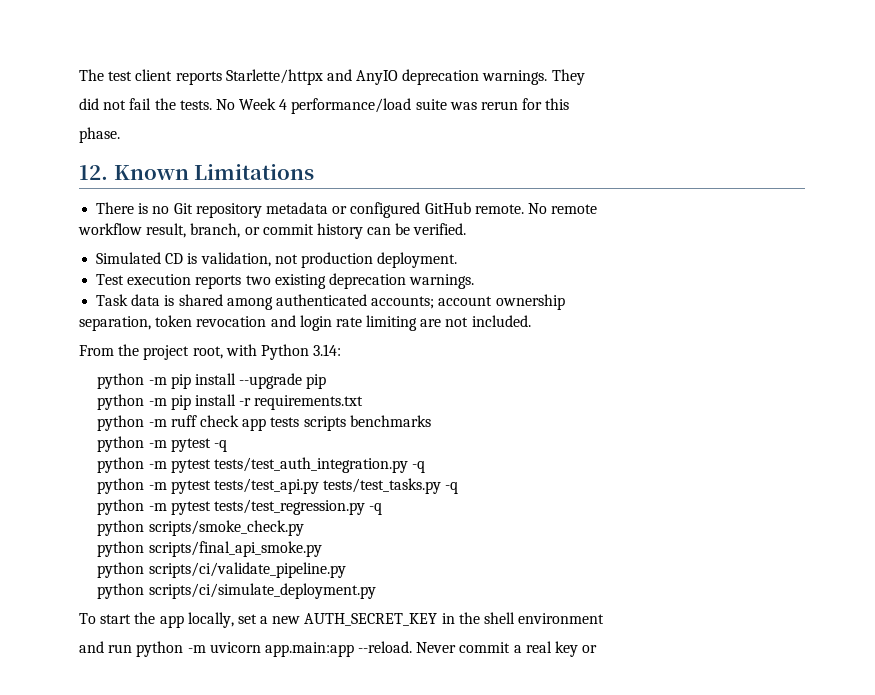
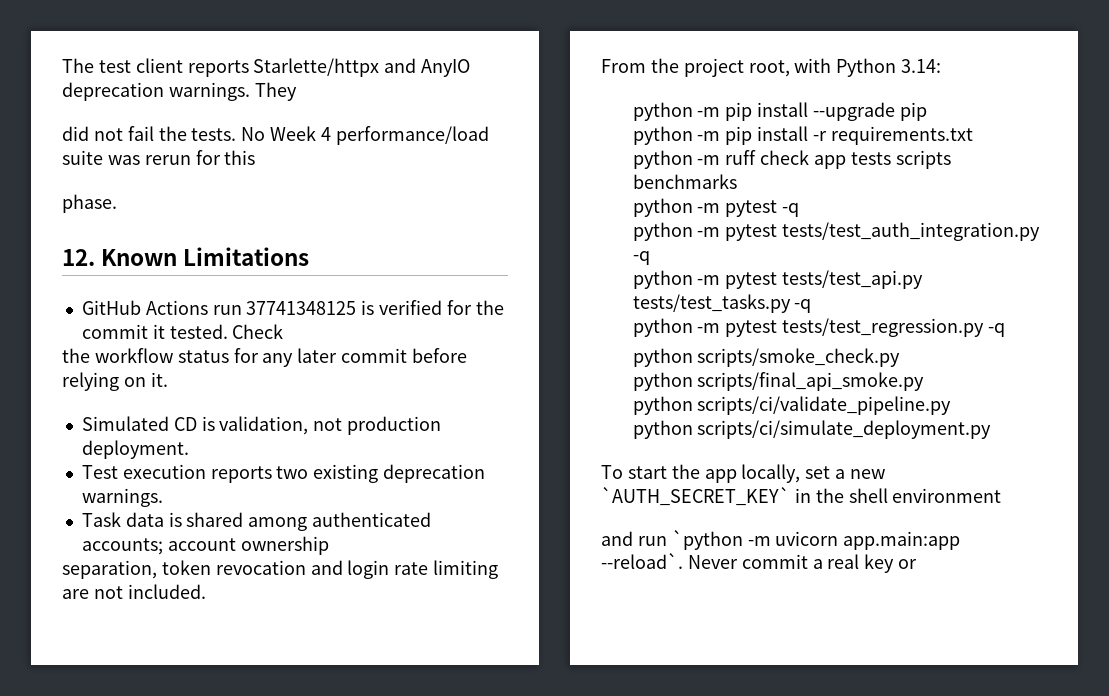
[96,202,598,218] [78,223,467,239] There is no Git repository metadata or configured GitHub remote. No remote // workflow result, branch, or commit history can be verified. -> [81,300,504,315] [81,324,284,339] [62,348,468,367] [62,372,168,391] GitHub Actions run 37741348125 is verified for the commit it tested. Check // the workflow status for any later commit before relying on it.
[304,613,438,626] AUTH_SECRET_KEY -> [601,487,790,506] `AUTH_SECRET_KEY`
[136,641,184,657] python -> [671,530,743,550] `python
[358,641,413,653] --reload. -> [601,553,683,569] --reload`.

